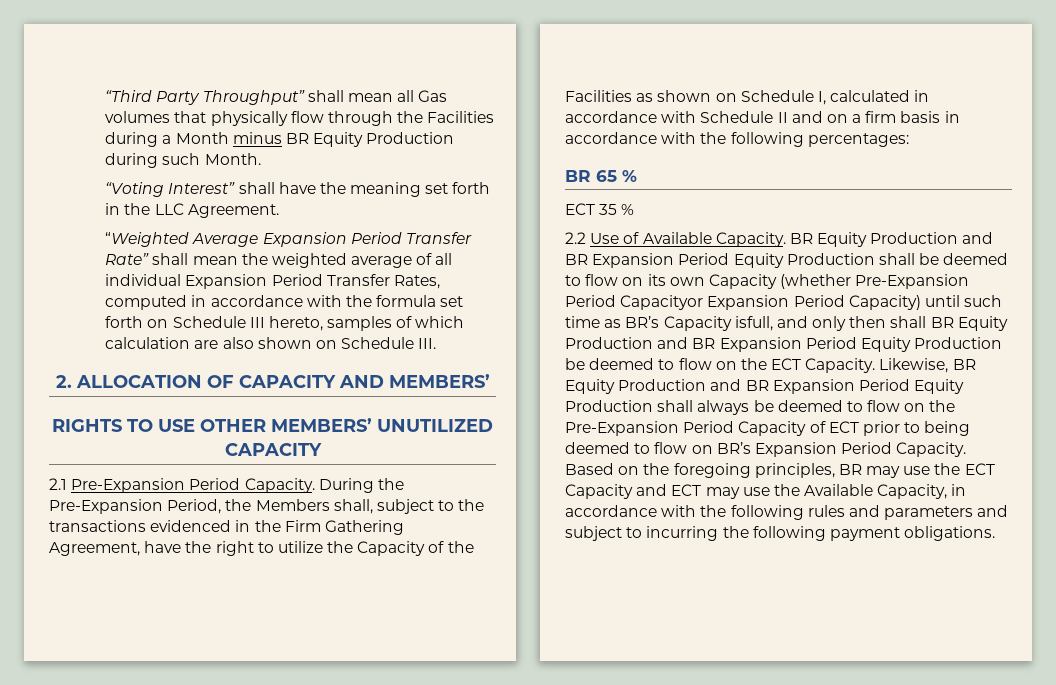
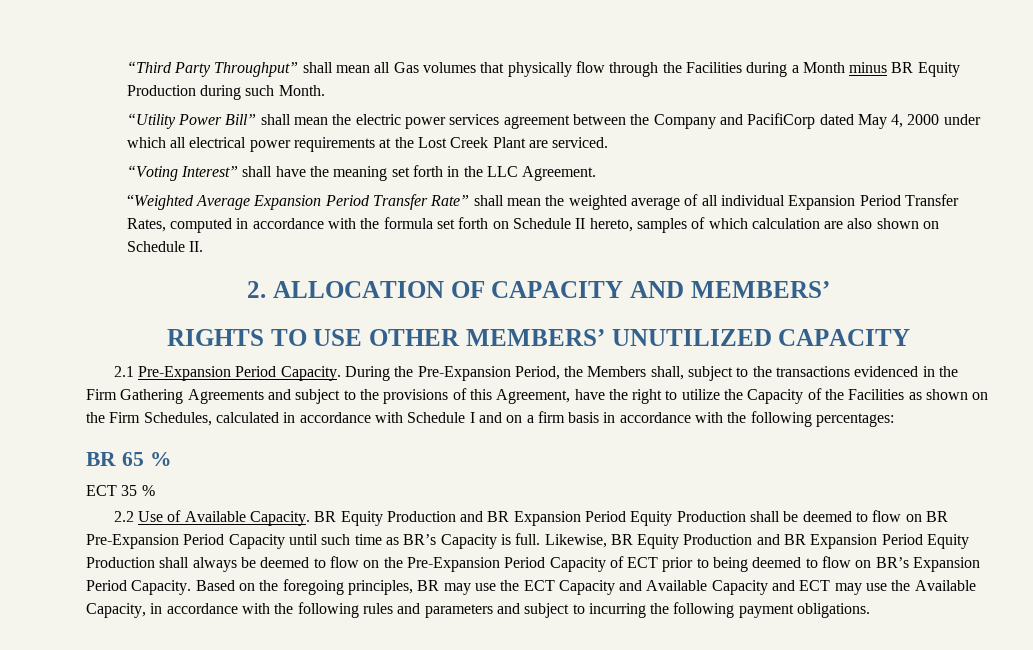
(261, 159) none -> [126,113,981,129] [126,137,609,152] // “Utility Power Bill” shall mean the electric power services agreement between the Company and PacifiCorp dated May 4, 2000 under which all electrical power requirements at the Lost Creek Plant are serviced.
[249,317,265,328] III -> [575,218,586,229] II
[418,338,437,349] III. -> [189,241,204,252] II.
(404, 527) none -> [187,388,492,404] Agreements and subject to the provisions of this
[740,90,826,105] Schedule I, -> [86,412,212,426] the Firm Schedules,
[777,112,788,123] II -> [469,412,475,423] I
[647,274,970,289] [565,295,921,310] its own Capacity (whether Pre-Expansion Period Capacityor Expansion Period Capacity) -> [925,511,948,522] [86,534,285,549] BR Pre-Expansion Period Capacity
[734,316,1008,331] [565,337,1003,352] [565,358,876,373] isfull, and only then shall BR Equity Production and BR Expansion Period Equity Production be deemed to flow on the ECT Capacity. -> [500,533,541,545] is full.
(668, 490) none -> [646,580,796,595] Available Capacity and

